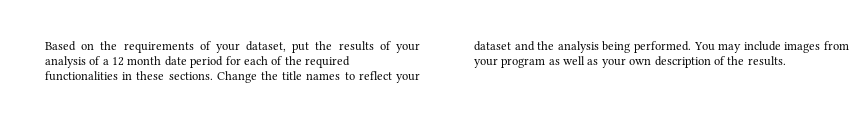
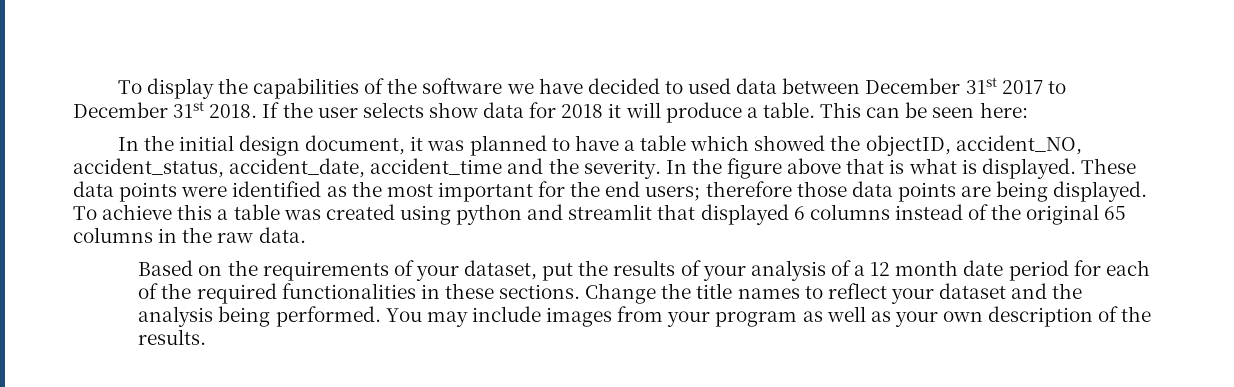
(44, 46) none -> [117,77,1066,99] [73,101,1028,123] [117,135,1082,156] [73,158,1136,179] [73,181,1148,202] [73,204,1127,225] [73,227,306,243] To display the capabilities of the software we have decided to used data between December 31st 2017 to December 31st 2018. If the user selects show data for 2018 it will produce a table. This can be seen here: // In the initial design document, it was planned to have a table which showed the objectID, accident_NO, accident_status, accident_date, accident_time and the severity. In the figure above that is what is displayed. These data points were identified as the most important for the end users; therefore those data points are being displayed. To achieve this a table was created using python and streamlit that displayed 6 columns instead of the original 65 columns in the raw data. //

